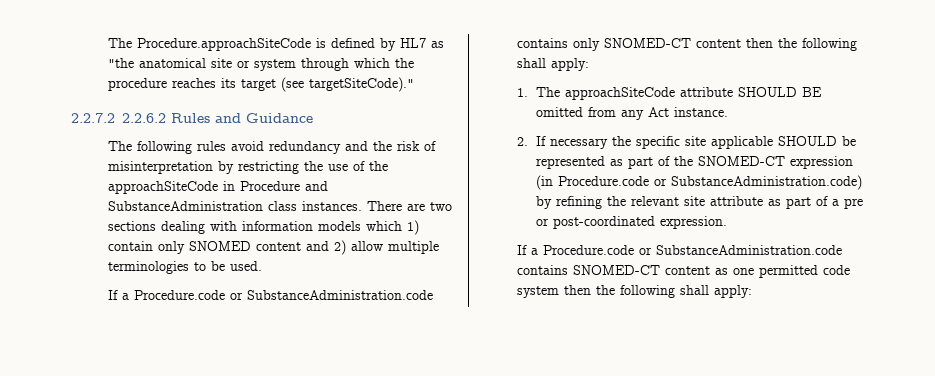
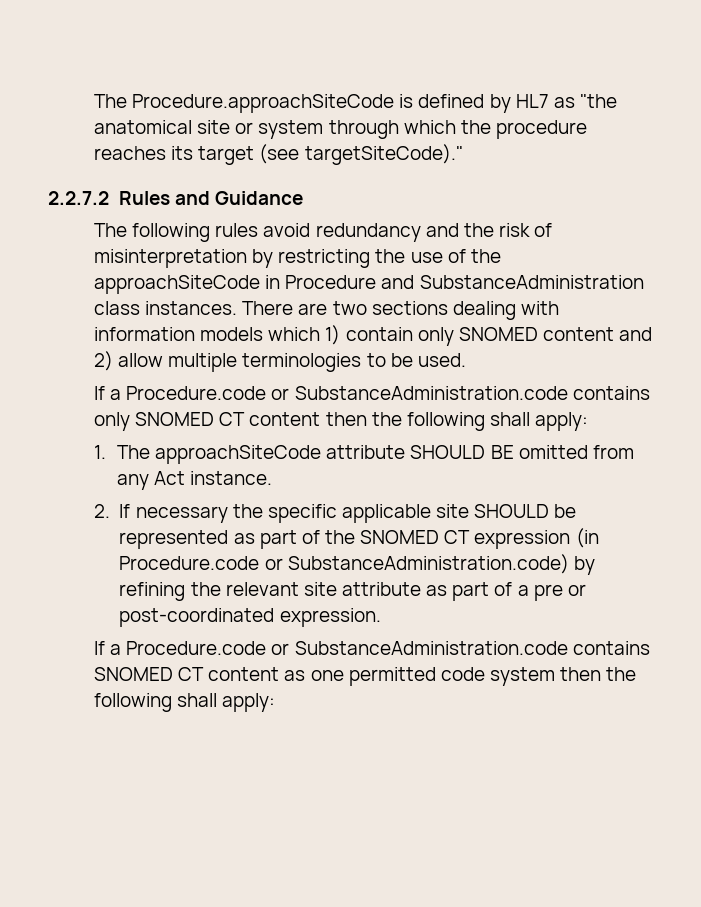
[122,113,166,123] 2.2.6.2 -> (109, 198) none
[604,38,692,48] SNOMED-CT -> [135,412,246,426] SNOMED CT
[684,136,773,149] site applicable -> [342,504,470,523] applicable site
[697,156,785,166] SNOMED-CT -> [360,530,471,544] SNOMED CT
[573,265,661,275] SNOMED-CT -> [93,667,205,681] SNOMED CT

